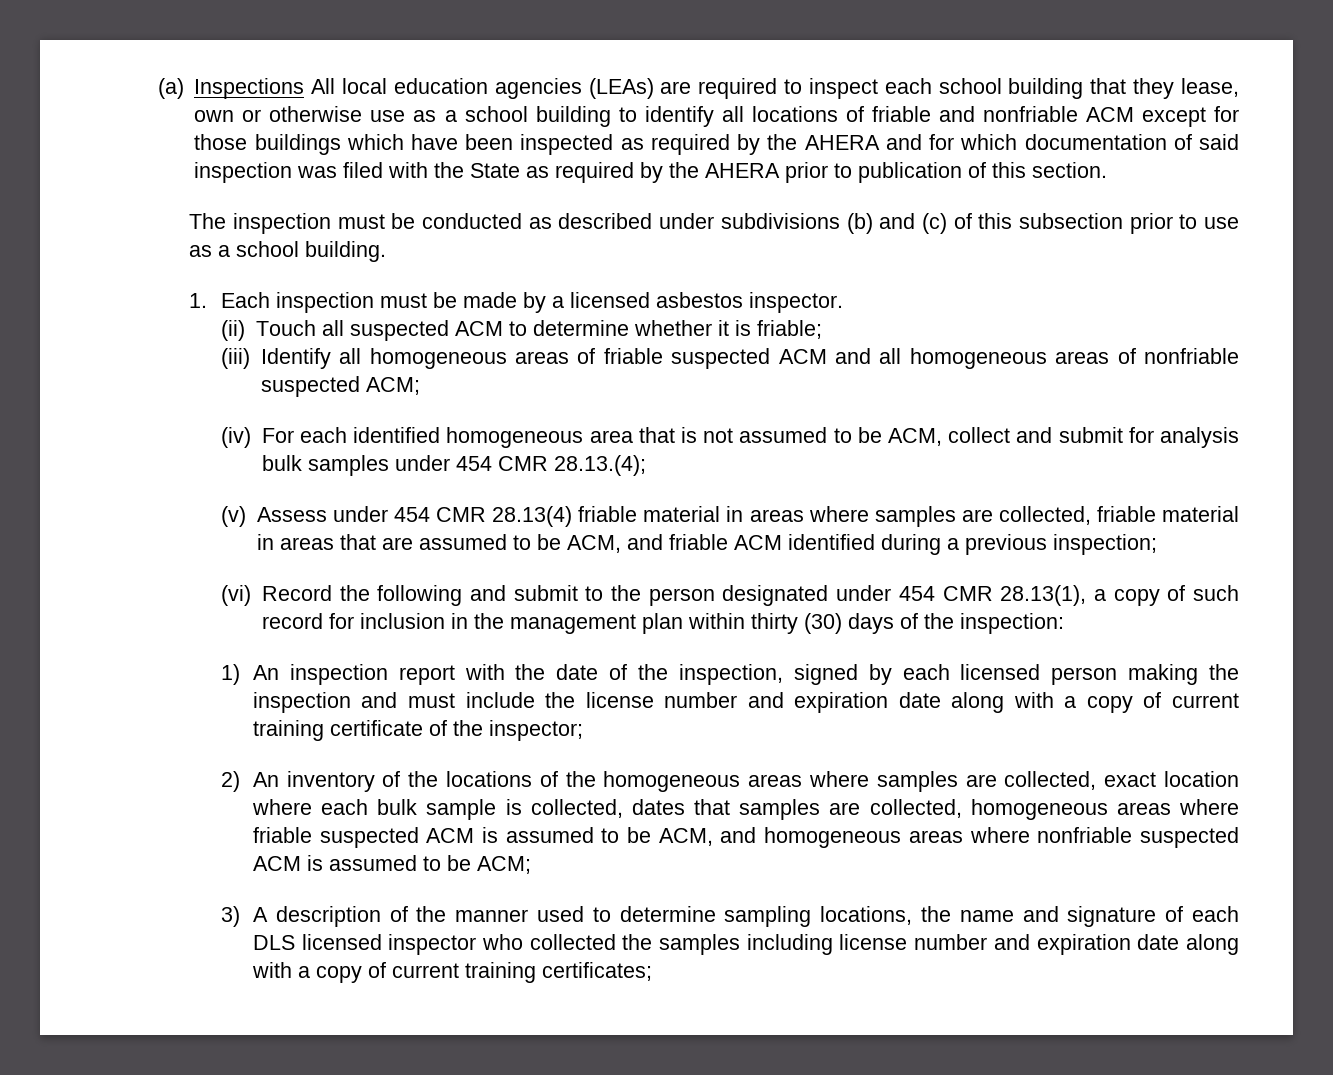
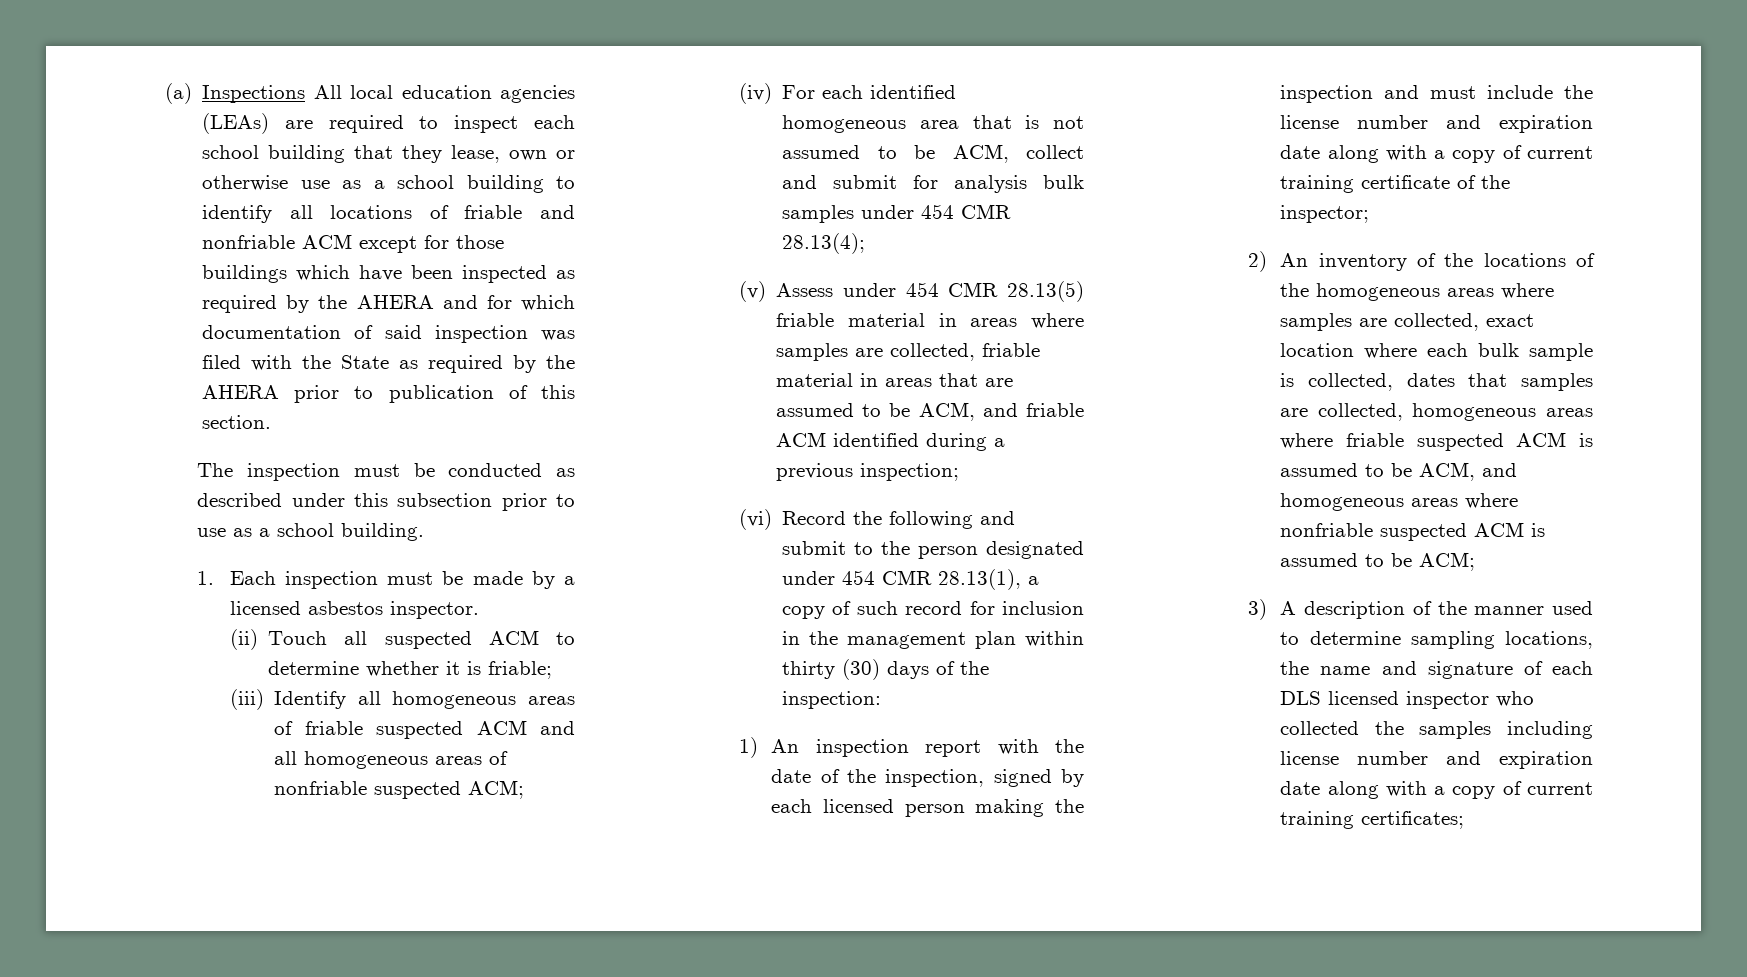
[720,213,972,234] subdivisions (b) and (c) of -> (345, 500) none
[553,455,646,476] 28.13.(4); -> [782,233,866,254] 28.13(4);
[492,506,573,527] 28.13(4) -> [1007,281,1084,302] 28.13(5)

